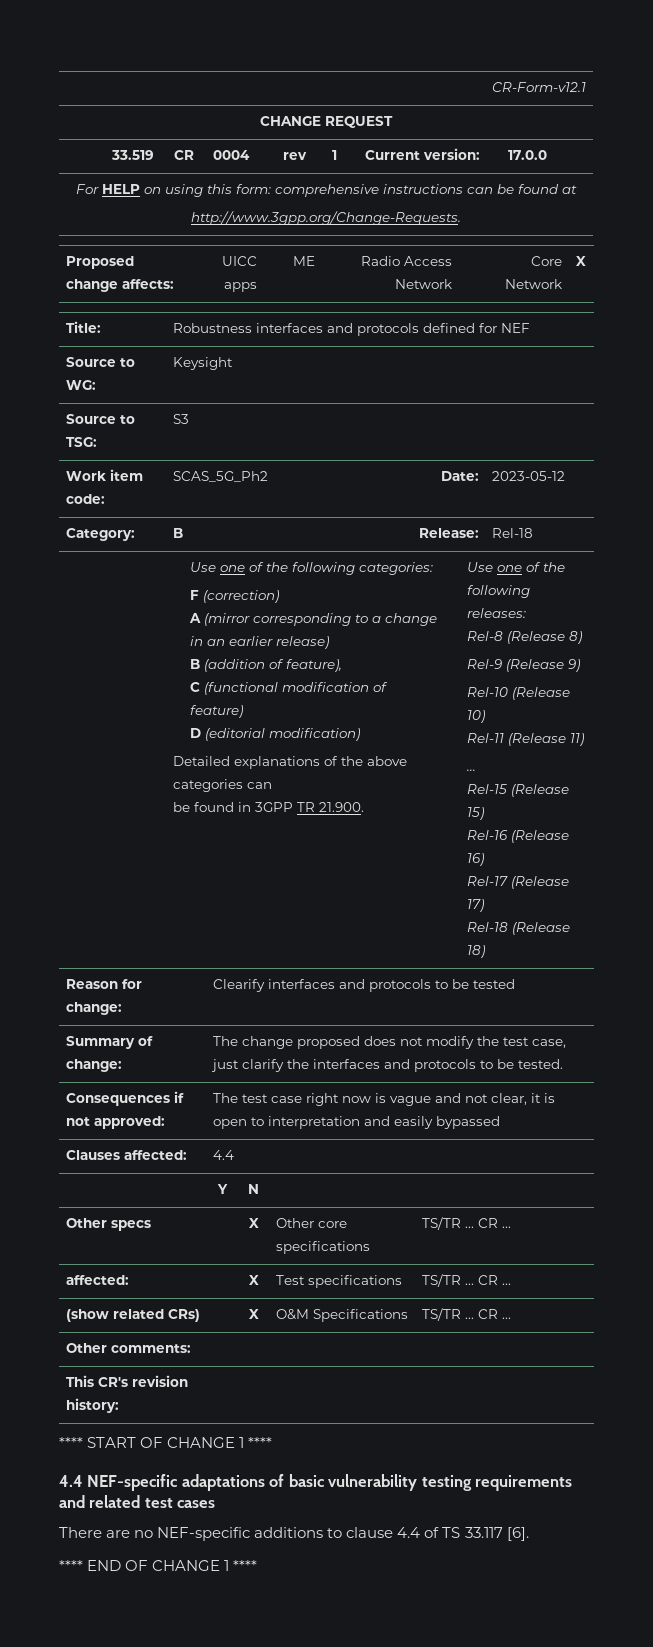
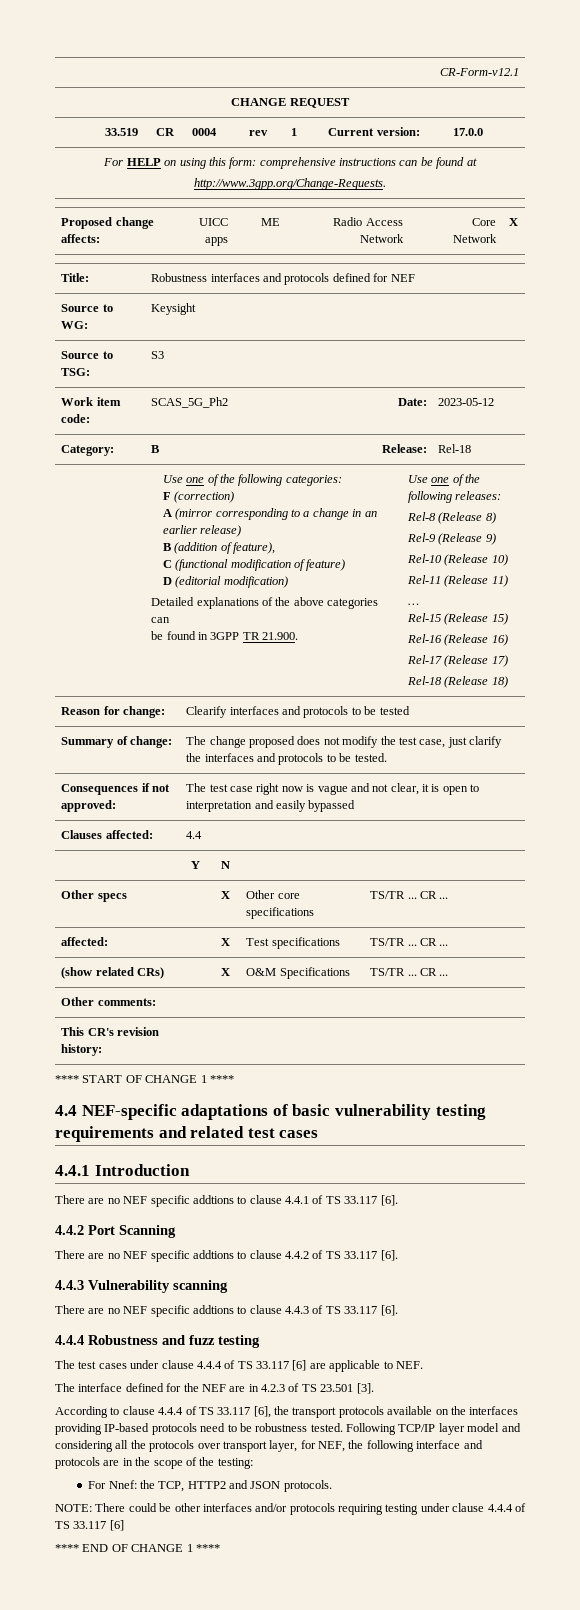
[59,1527,529,1541] // There are no NEF-specific additions to clause 4.4 of TS 33.117 [6]. -> [55,1164,190,1176] [55,1195,398,1207] [55,1225,176,1238] [55,1250,398,1262] [55,1280,228,1293] [55,1305,398,1317] [55,1335,260,1348] [55,1360,423,1372] [55,1383,374,1394] [55,1406,519,1418] [55,1423,521,1435] [55,1440,483,1452] [55,1457,253,1469] [88,1480,332,1492] [55,1503,526,1515] [55,1520,124,1531] // 4.4.1 Introduction // There are no NEF specific addtions to clause 4.4.1 of TS 33.117 [6]. // 4.4.2 Port Scanning // There are no NEF specific addtions to clause 4.4.2 of TS 33.117 [6]. // 4.4.3 Vulnerability scanning // There are no NEF specific addtions to clause 4.4.3 of TS 33.117 [6]. // 4.4.4 Robustness and fuzz testing // The test cases under clause 4.4.4 of TS 33.117 [6] are applicable to NEF. // The interface defined for the NEF are in 4.2.3 of TS 23.501 [3]. // According to clause 4.4.4 of TS 33.117 [6], the transport protocols available on the interfaces providing IP-based protocols need to be robustness tested. Following TCP/IP layer model and considering all the protocols over transport layer, for NEF, the following interface and protocols are in the scope of the testing: // For Nnef: the TCP, HTTP2 and JSON protocols. // NOTE: There could be other interfaces and/or protocols requiring testing under clause 4.4.4 of TS 33.117 [6]

